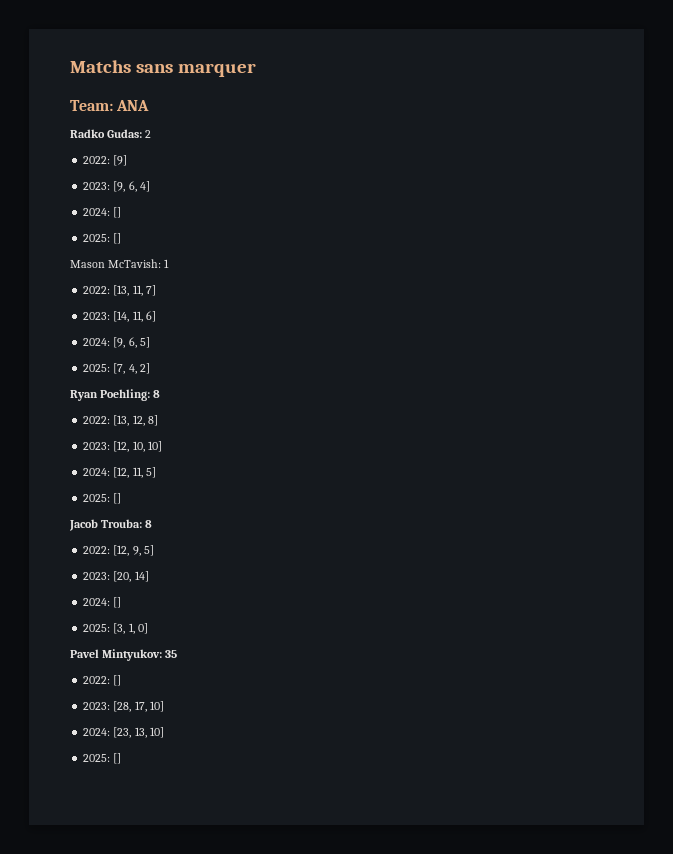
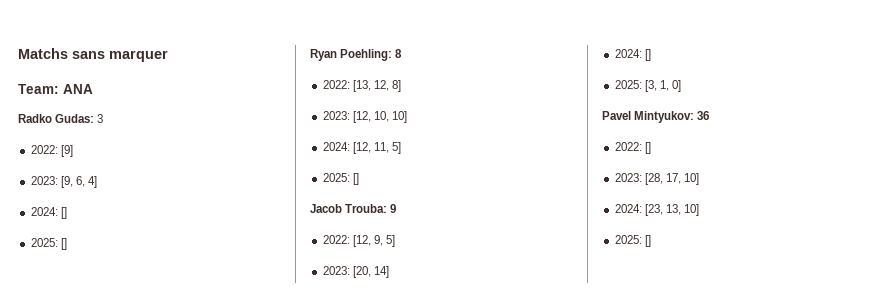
[145,130,152,138] 2 -> [97,114,104,123] 3
[70,259,170,268] [83,285,156,296] [83,311,156,322] [83,337,150,348] [83,363,150,374] // Mason McTavish: 1 // 2022: [13, 11, 7] // 2023: [14, 11, 6] // 2024: [9, 6, 5] // 2025: [7, 4, 2] -> (67, 244) none
[145,520,153,528] 8 -> [390,204,397,213] 9
[165,650,178,658] 35 -> [697,111,710,120] 36

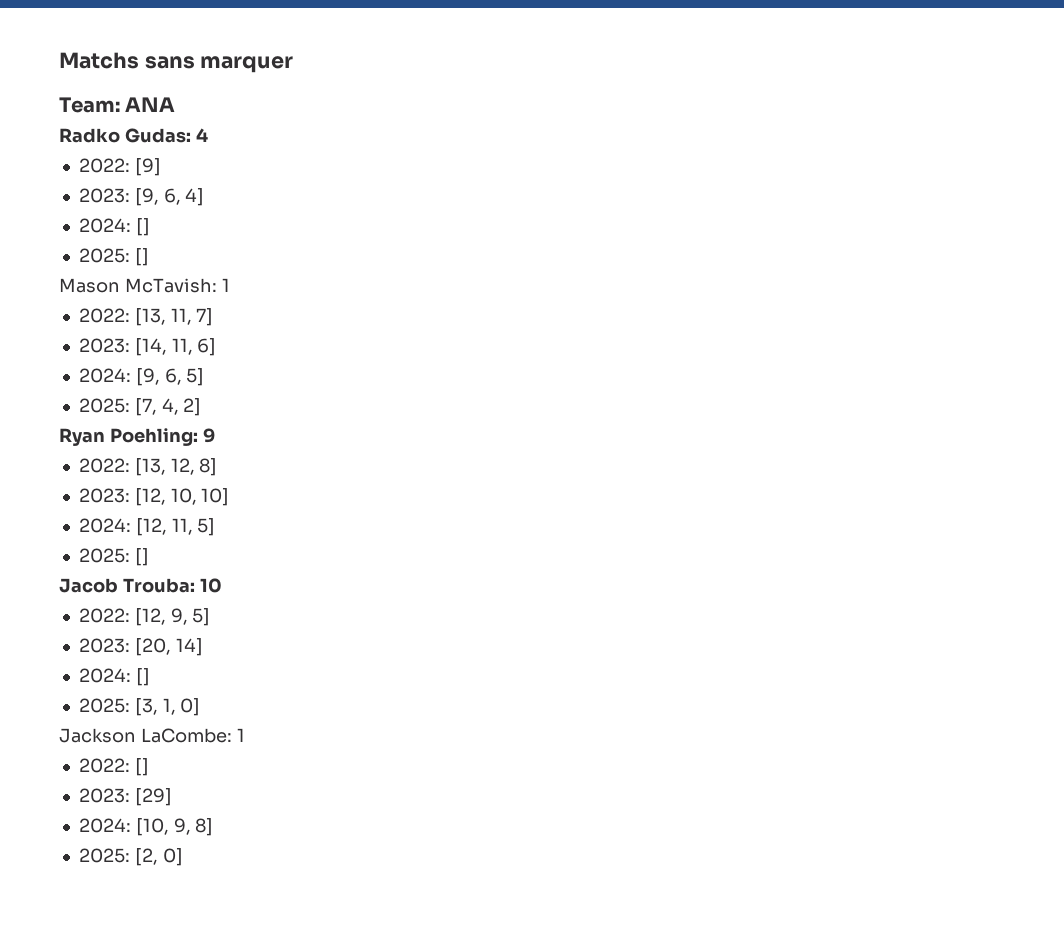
[97,114,104,123] 3 -> [195,128,208,142] 4
(67, 244) none -> [59,278,230,293] [78,308,214,326] [78,338,217,356] [78,368,205,386] [78,398,202,416] // Mason McTavish: 1 // 2022: [13, 11, 7] // 2023: [14, 11, 6] // 2024: [9, 6, 5] // 2025: [7, 4, 2]
[395,49,403,58] 8 -> [202,428,215,443] 9
[390,204,397,213] 9 -> [199,578,222,593] 10
[602,111,710,123] Pavel Mintyukov: 36 -> [59,728,245,743] Jackson LaCombe: 1
[644,173,699,185] [614,204,699,216] [614,235,651,247] [28, 17, 10] // 2024: [23, 13, 10] // 2025: [] -> [134,788,172,806] [78,818,214,836] [78,848,183,866] [29] // 2024: [10, 9, 8] // 2025: [2, 0]

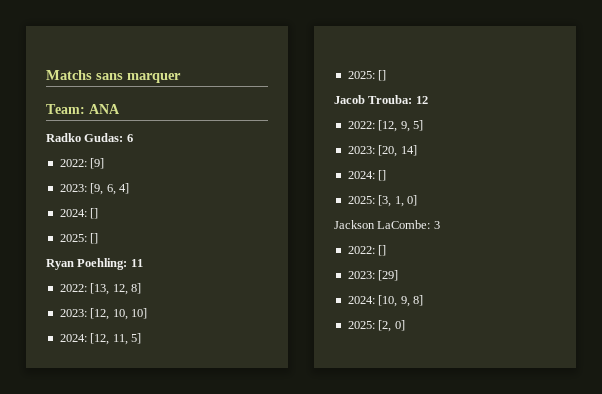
[195,128,208,142] 4 -> [126,134,133,142] 6
[59,278,230,293] [78,308,214,326] [78,338,217,356] [78,368,205,386] [78,398,202,416] // Mason McTavish: 1 // 2022: [13, 11, 7] // 2023: [14, 11, 6] // 2024: [9, 6, 5] // 2025: [7, 4, 2] -> (99, 238) none
[202,428,215,443] 9 -> [130,259,143,267] 11
[199,578,222,593] 10 -> [415,96,428,104] 12
[236,728,245,742] 1 -> [433,221,440,229] 3

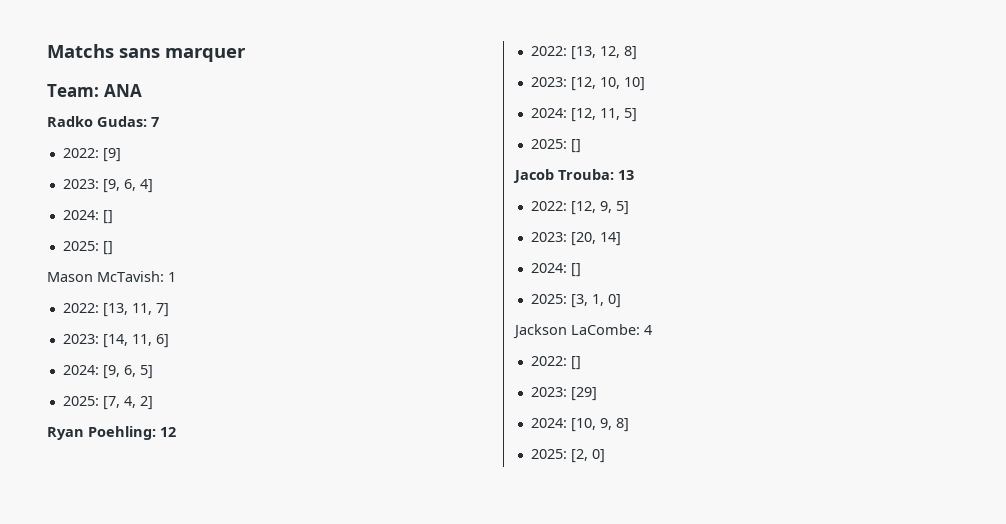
[126,134,133,142] 6 -> [151,117,159,127] 7
(99, 238) none -> [47,271,176,282] [62,303,169,317] [62,334,169,348] [62,365,153,379] [62,396,153,410] // Mason McTavish: 1 // 2022: [13, 11, 7] // 2023: [14, 11, 6] // 2024: [9, 6, 5] // 2025: [7, 4, 2]
[130,259,143,267] 11 -> [160,427,176,437] 12
[415,96,428,104] 12 -> [618,170,634,180] 13
[433,221,440,229] 3 -> [644,325,652,335] 4

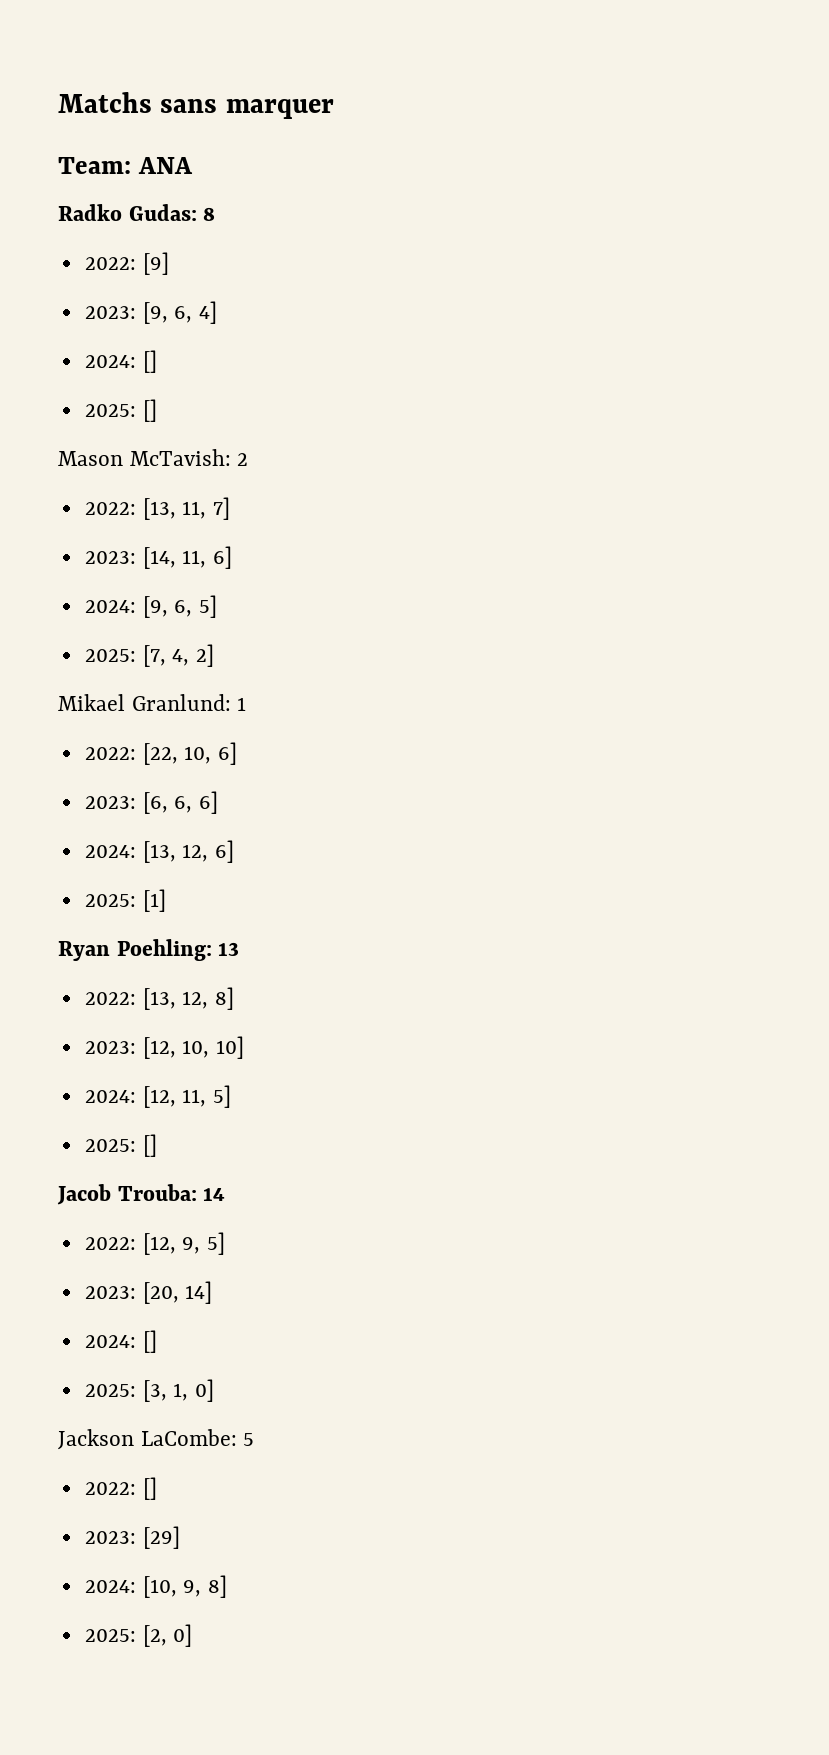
[151,117,159,127] 7 -> [203,207,216,221] 8
[168,272,176,282] 1 -> [237,453,249,466] 2
(153, 403) none -> [58,694,247,711] [84,742,237,765] [84,791,218,814] [84,840,234,863] [84,889,166,912] // Mikael Granlund: 1 // 2022: [22, 10, 6] // 2023: [6, 6, 6] // 2024: [13, 12, 6] // 2025: [1]
[160,427,176,437] 12 -> [218,942,240,956] 13
[618,170,634,180] 13 -> [203,1188,226,1201] 14
[644,325,652,335] 4 -> [243,1433,255,1446] 5

